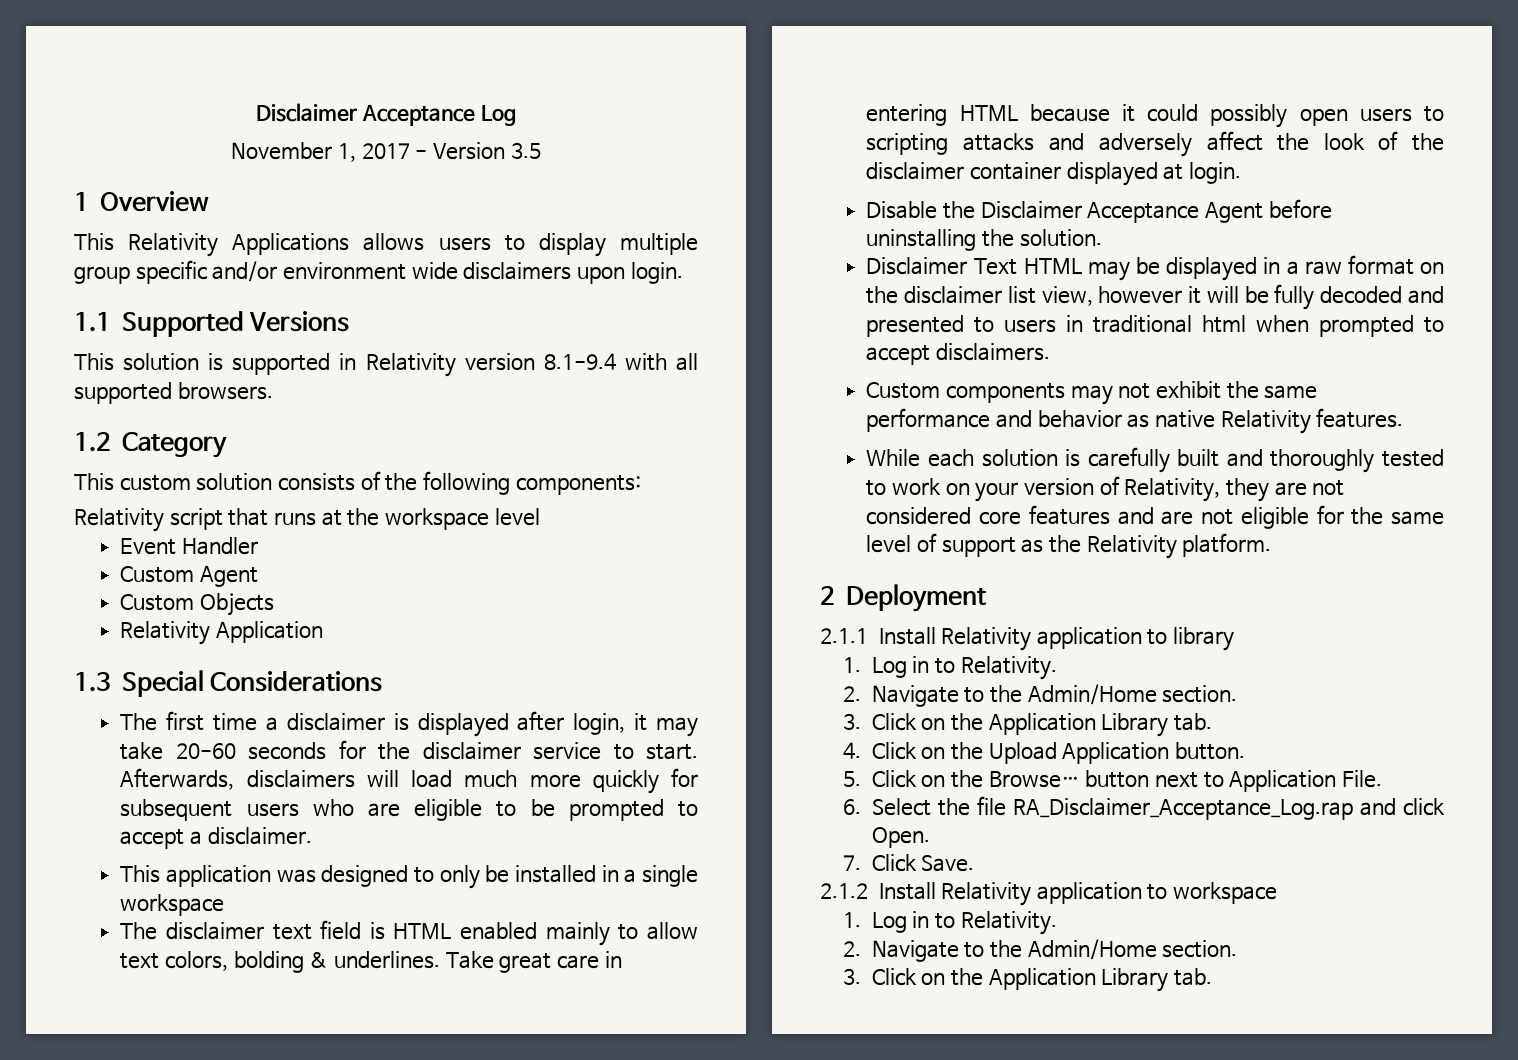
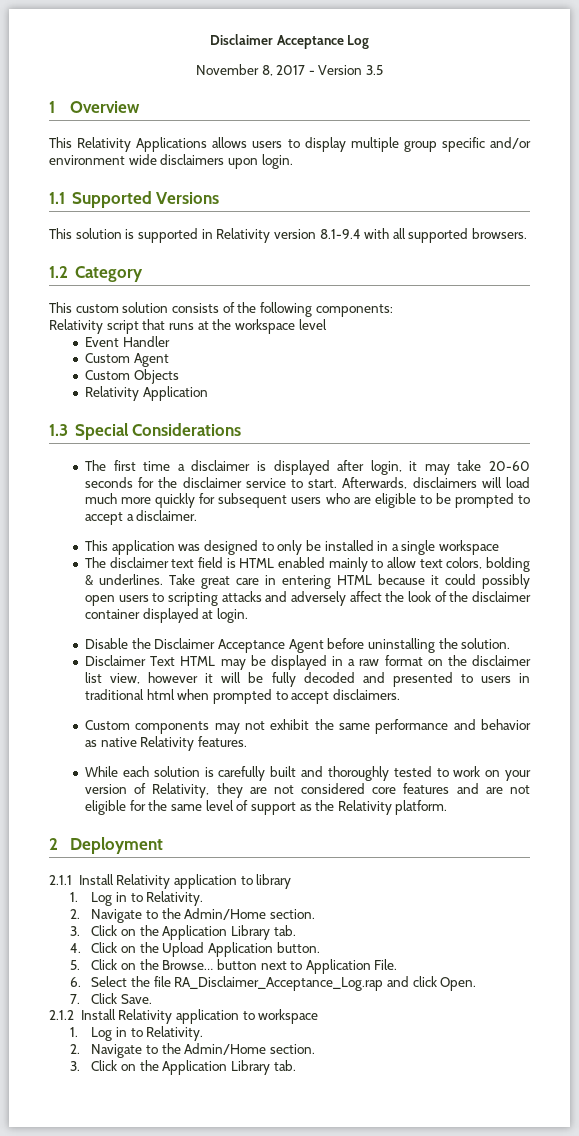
[338,143,357,162] 1, -> [261,65,273,76] 8,

